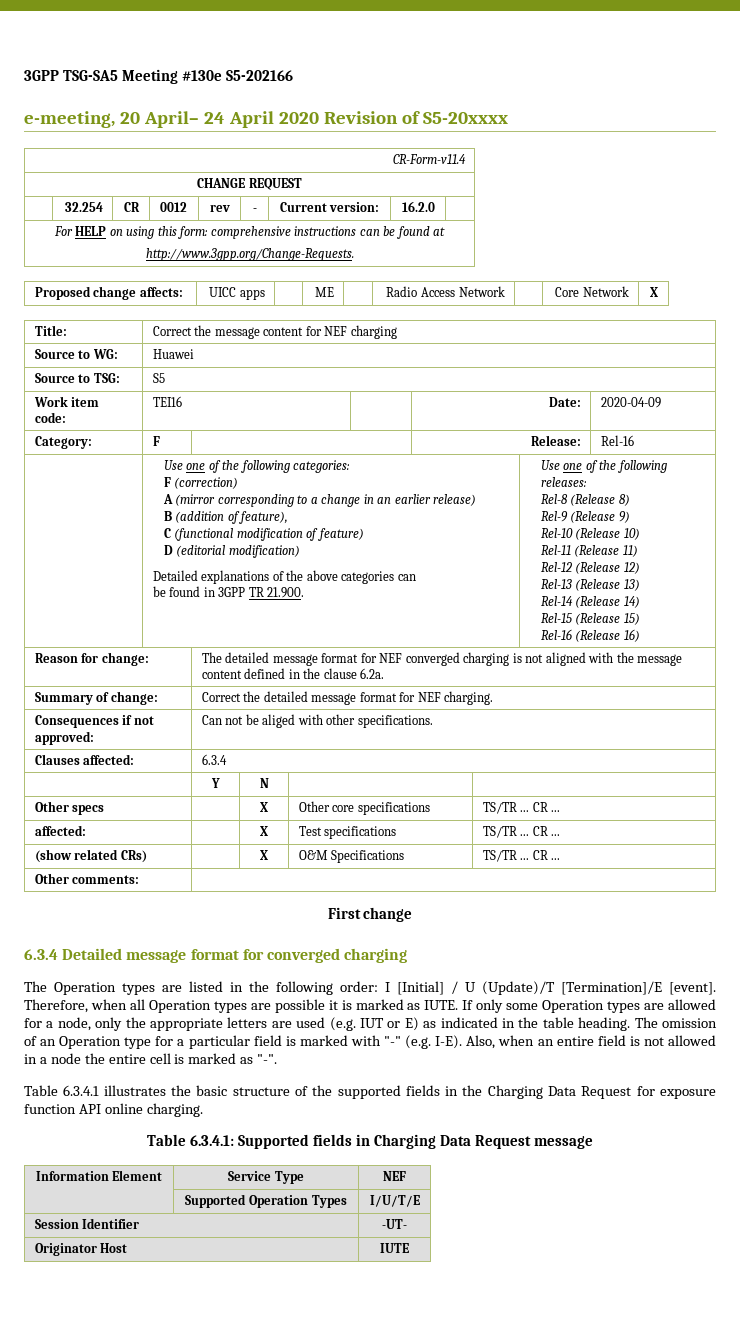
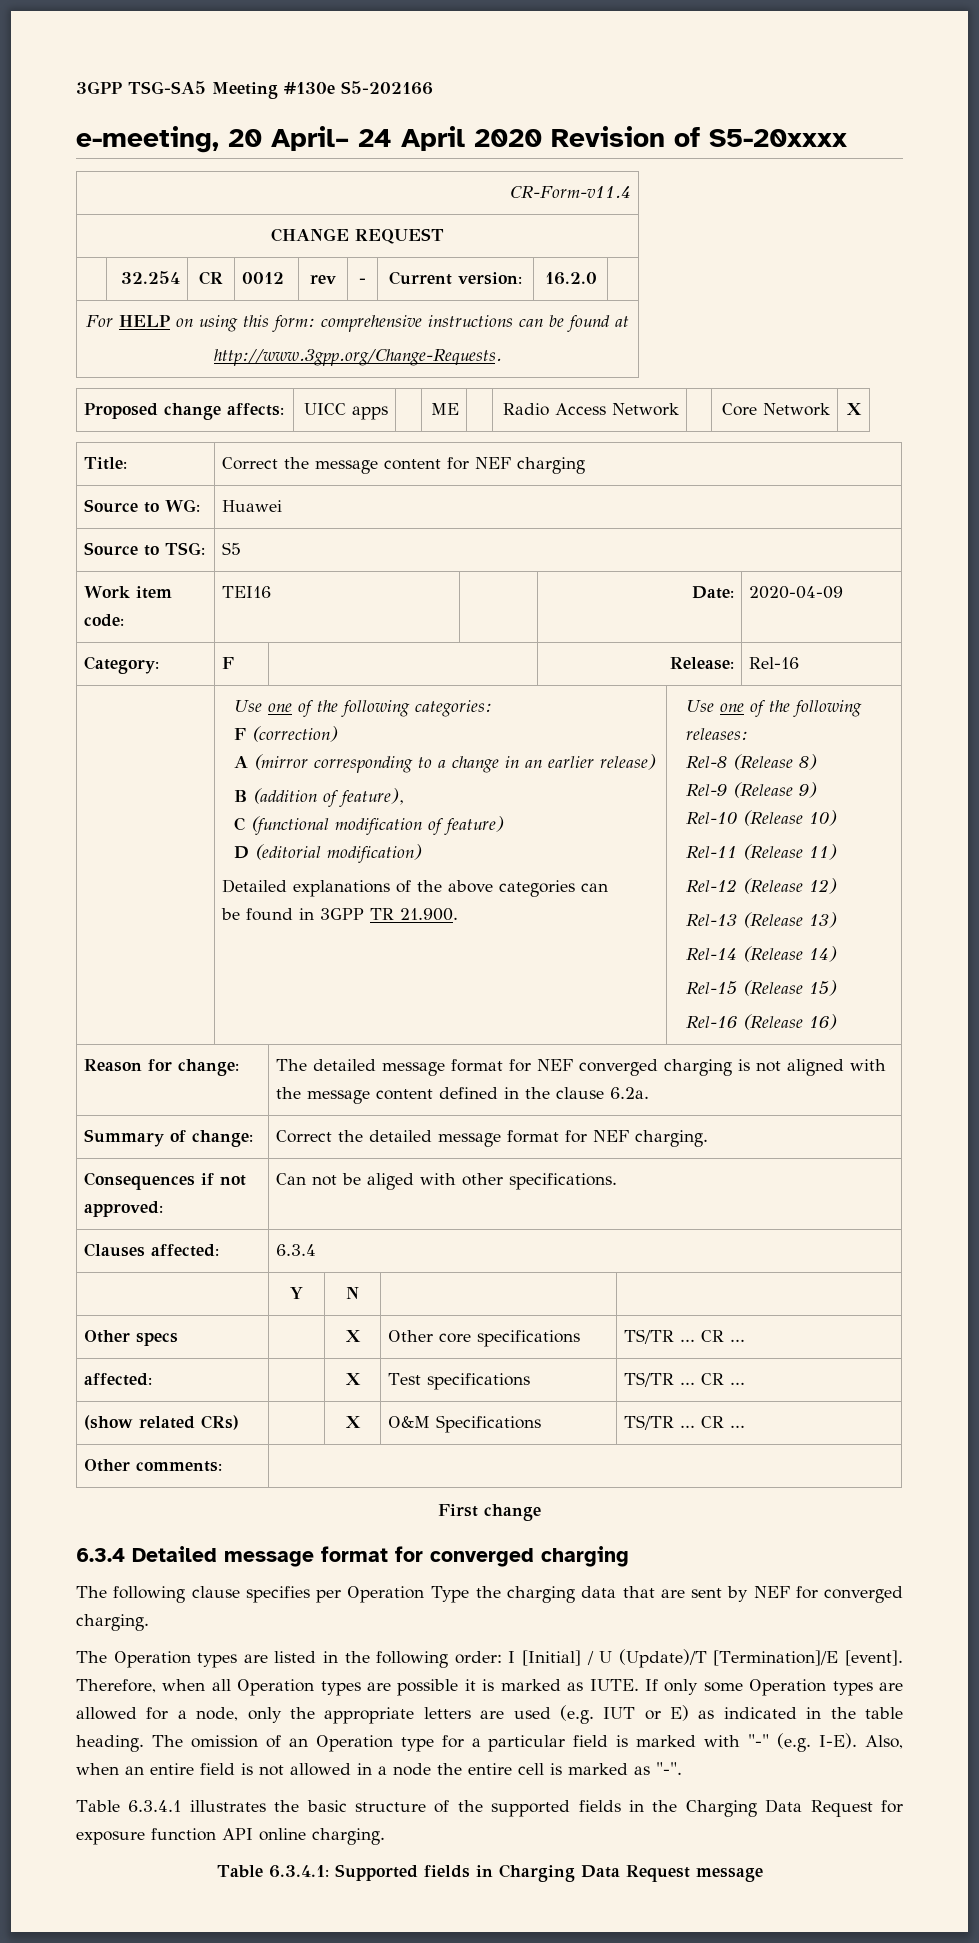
(408, 955) none -> [76,1586,903,1603] [76,1614,149,1631] // The following clause specifies per Operation Type the charging data that are sent by NEF for converged charging.
[35,1170,163,1181] [228,1171,304,1184] [383,1171,406,1181] [185,1194,347,1208] [369,1195,420,1207] [34,1218,140,1229] [382,1219,407,1229] [34,1243,128,1256] [380,1243,409,1253] // Information Element | Service Type | NEF // | Supported Operation Types | I/U/T/E // Session Identifier | -UT- // Originator Host | IUTE -> (763, 1875) none

